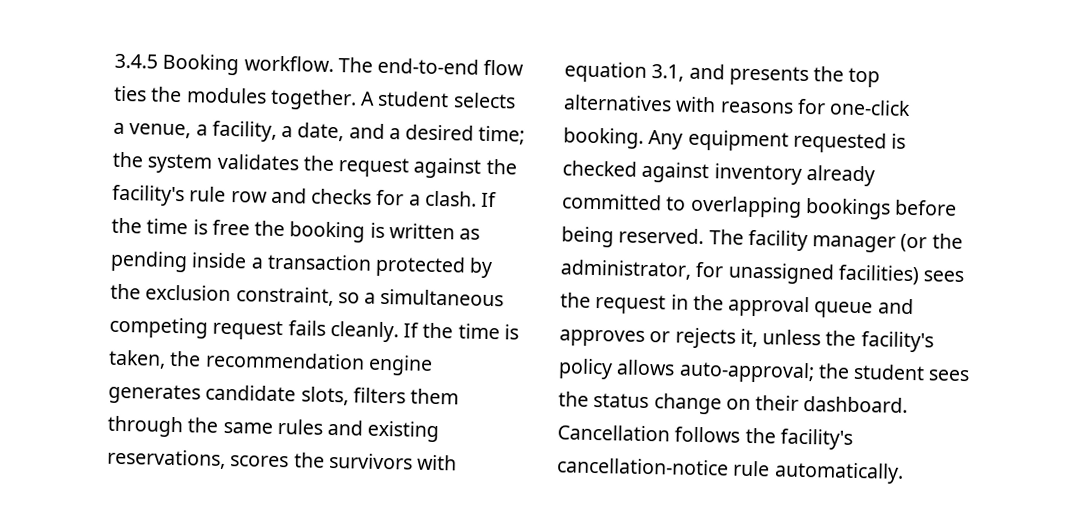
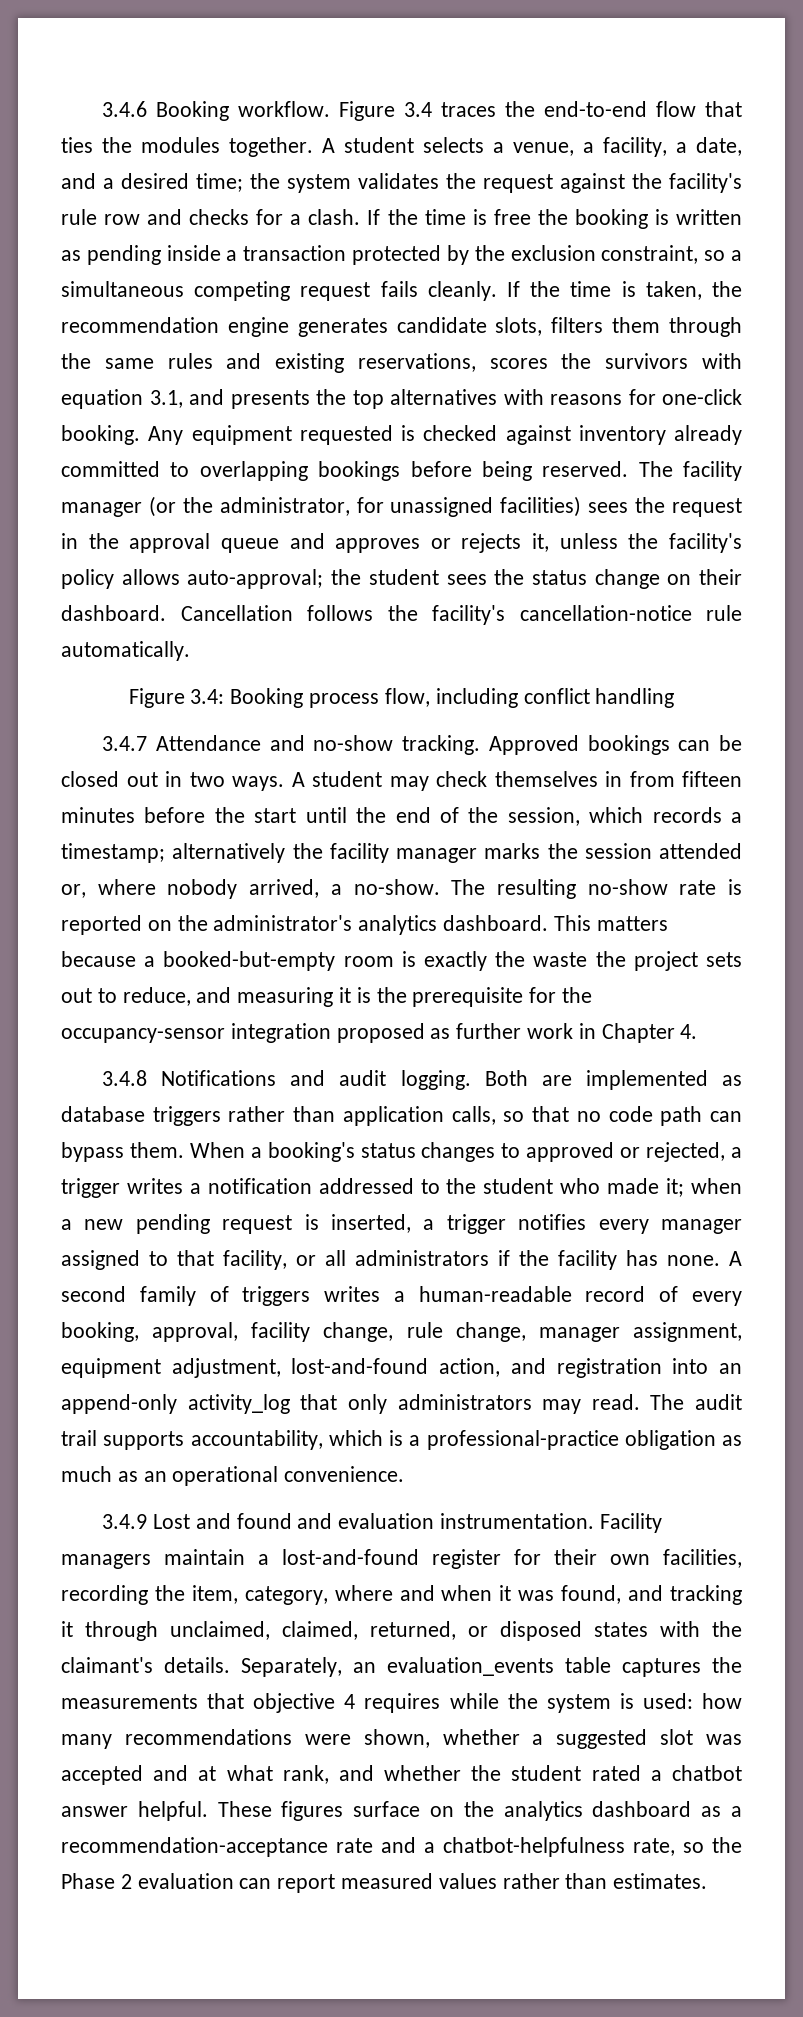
[114,53,158,69] 3.4.5 -> [102,101,148,117] 3.4.6
[337,57,373,73] The -> [339,101,536,121] Figure 3.4 traces the
(525, 67) none -> [704,101,742,117] that
(904, 472) none -> [128,688,675,708] [102,735,742,755] [61,771,742,791] [61,807,742,826] [61,843,742,863] [61,879,742,899] [61,915,668,935] [61,951,742,971] [61,987,593,1007] [61,1023,698,1043] [102,1070,742,1090] [61,1106,743,1126] [61,1142,742,1162] [61,1178,742,1198] [61,1214,742,1234] [61,1250,742,1270] [61,1286,743,1306] [61,1322,742,1342] [61,1358,742,1378] [61,1394,742,1414] [61,1430,742,1450] [61,1466,405,1486] [102,1513,662,1533] [61,1549,742,1569] [61,1585,743,1605] [61,1621,742,1641] [61,1657,742,1677] [61,1693,743,1713] [61,1729,742,1749] [61,1765,742,1785] [61,1801,742,1821] [61,1837,742,1857] [61,1873,708,1893] // Figure 3.4: Booking process flow, including conflict handling // 3.4.7 Attendance and no-show tracking. Approved bookings can be closed out in two ways. A student may check themselves in from fifteen minutes before the start until the end of the session, which records a timestamp; alternatively the facility manager marks the session attended or, where nobody arrived, a no-show. The resulting no-show rate is reported on the administrator's analytics dashboard. This matters because a booked-but-empty room is exactly the waste the project sets out to reduce, and measuring it is the prerequisite for the occupancy-sensor integration proposed as further work in Chapter 4. // 3.4.8 Notifications and audit logging. Both are implemented as database triggers rather than application calls, so that no code path can bypass them. When a booking's status changes to approved or rejected, a trigger writes a notification addressed to the student who made it; when a new pending request is inserted, a trigger notifies every manager assigned to that facility, or all administrators if the facility has none. A second family of triggers writes a human-readable record of every booking, approval, facility change, rule change, manager assignment, equipment adjustment, lost-and-found action, and registration into an append-only activity_log that only administrators may read. The audit trail supports accountability, which is a professional-practice obligation as much as an operational convenience. // 3.4.9 Lost and found and evaluation instrumentation. Facility managers maintain a lost-and-found register for their own facilities, recording the item, category, where and when it was found, and tracking it through unclaimed, claimed, returned, or disposed states with the claimant's details. Separately, an evaluation_events table captures the measurements that objective 4 requires while the system is used: how many recommendations were shown, whether a suggested slot was accepted and at what rank, and whether the student rated a chatbot answer helpful. These figures surface on the analytics dashboard as a recommendation-acceptance rate and a chatbot-helpfulness rate, so the Phase 2 evaluation can report measured values rather than estimates.

